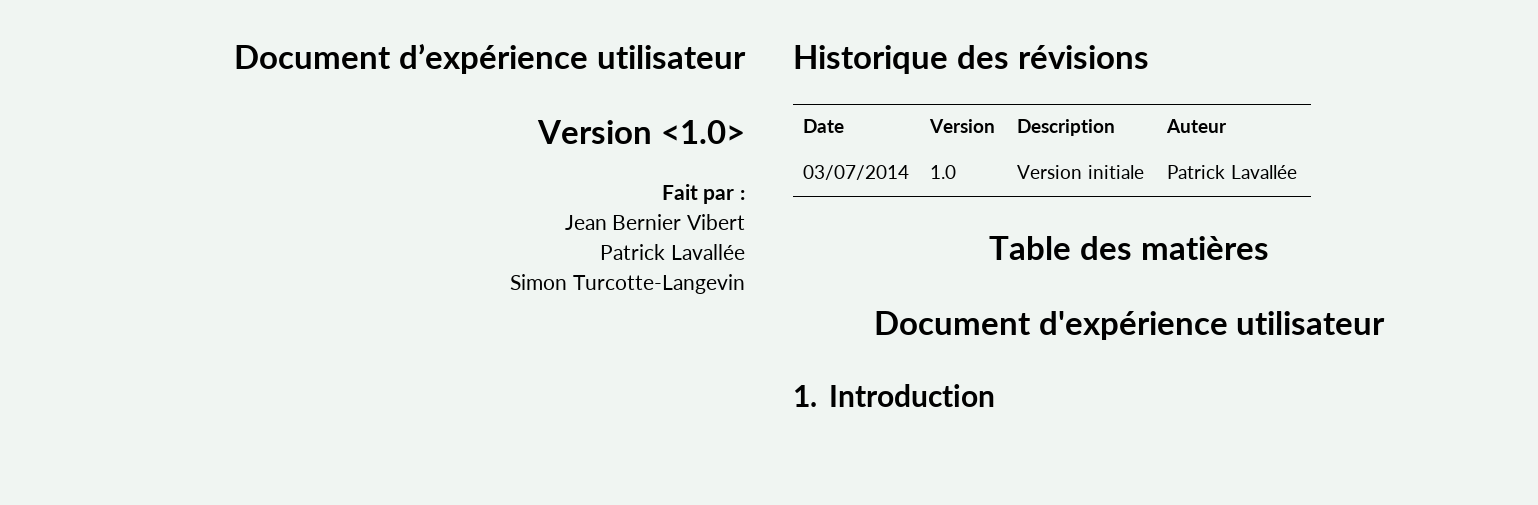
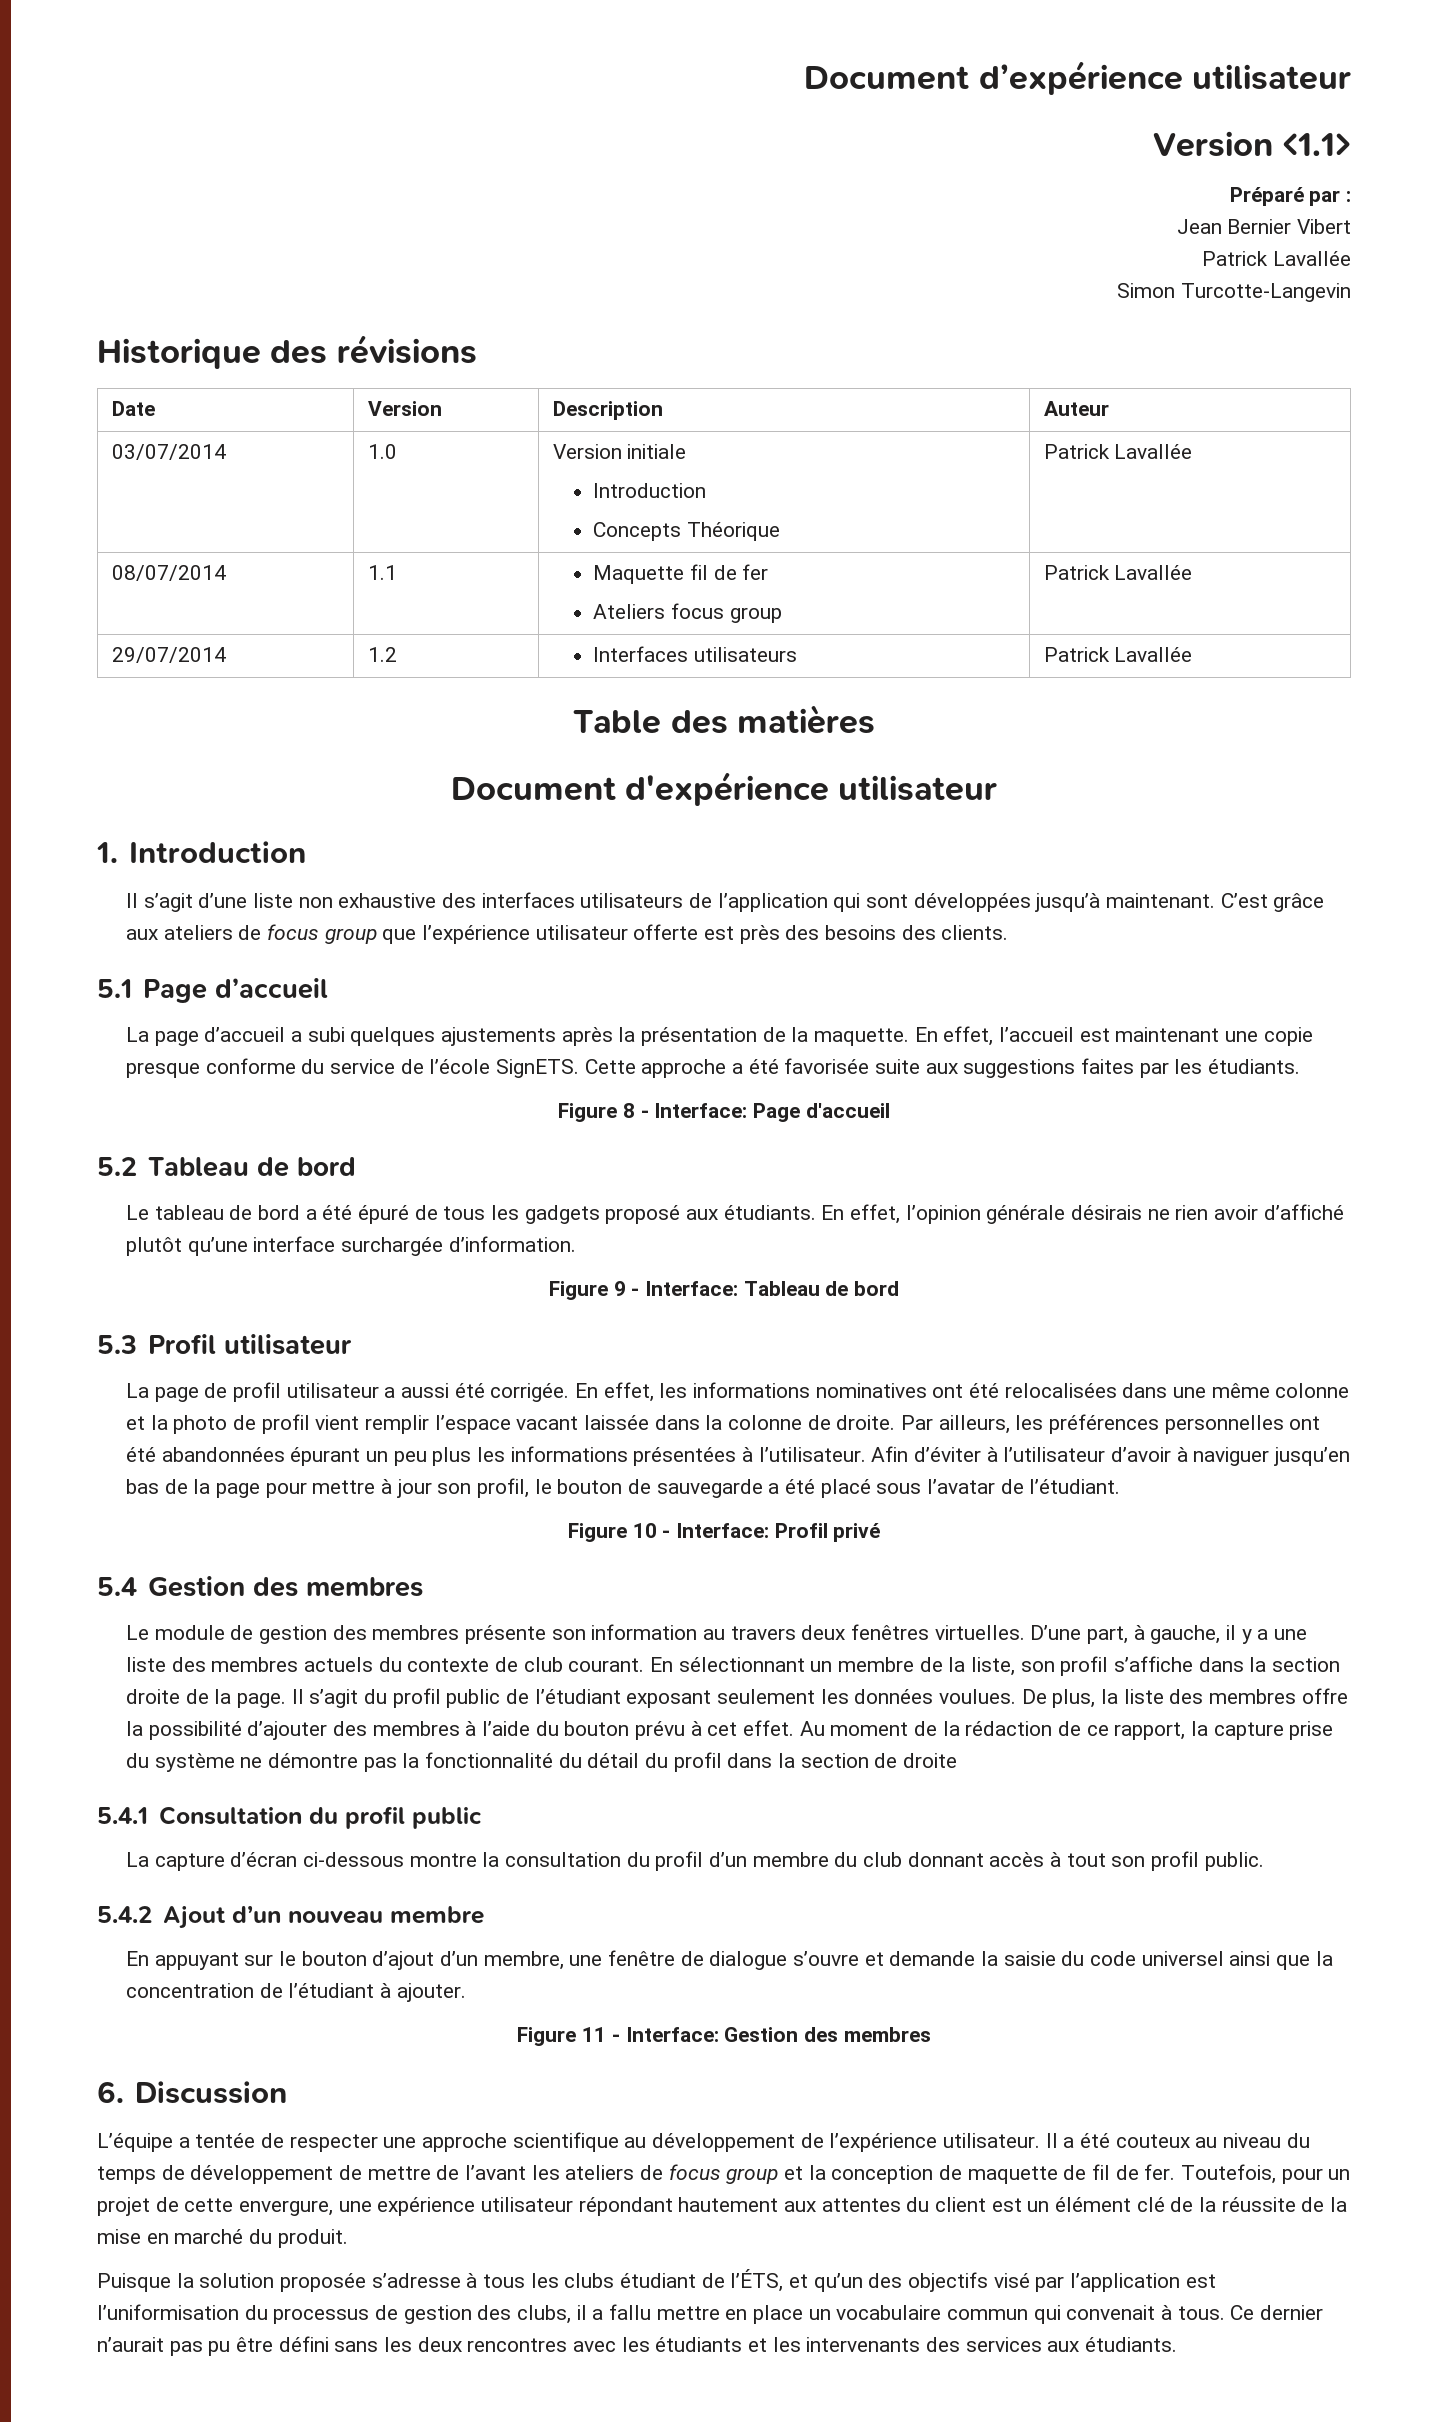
[661,120,745,144] [661,184,698,200] <1.0> // Fait -> [1282,133,1351,156] [1229,187,1304,206] <1.1> // Préparé
(1144, 172) none -> [593,483,707,498] [593,522,780,541] [1043,444,1193,459] [111,565,226,581] [367,565,397,580] [593,564,769,584] [593,603,782,623] [1043,565,1193,580] [111,647,226,663] [367,647,397,662] [593,646,797,662] // Introduction // Concepts Théorique | Patrick Lavallée // 08/07/2014 | 1.1 | Maquette fil de fer // Ateliers focus group | Patrick Lavallée // 29/07/2014 | 1.2 | Interfaces utilisateurs
(995, 395) none -> [126,892,1325,912] [126,924,1009,944] [97,978,328,1003] [126,1026,1313,1046] [126,1058,1301,1078] [558,1103,890,1122] [97,1157,356,1177] [126,1204,1344,1224] [126,1236,576,1256] [548,1281,900,1300] [97,1334,352,1355] [126,1382,1350,1402] [126,1414,1321,1434] [126,1446,1351,1466] [126,1478,1121,1498] [567,1523,881,1542] [97,1576,423,1597] [126,1624,1308,1644] [126,1656,1341,1676] [126,1688,1348,1708] [126,1720,1334,1740] [126,1752,958,1772] [97,1806,482,1829] [126,1851,1264,1871] [97,1906,484,1929] [126,1950,1333,1970] [126,1983,466,2002] [517,2027,931,2046] [97,2081,287,2104] [97,2132,1310,2152] [97,2164,1351,2184] [97,2197,1348,2216] [97,2229,348,2248] [97,2269,1216,2292] [97,2304,1324,2324] [97,2336,1178,2356] // Il s’agit d’une liste non exhaustive des interfaces utilisateurs de l’application qui sont développées jusqu’à maintenant. C’est grâce aux ateliers de focus group que l’expérience utilisateur offerte est près des besoins des clients. // 5.1 Page d’accueil // La page d’accueil a subi quelques ajustements après la présentation de la maquette. En effet, l’accueil est maintenant une copie presque conforme du service de l’école SignETS. Cette approche a été favorisée suite aux suggestions faites par les étudiants. // Figure 8 - Interface: Page d'accueil // 5.2 Tableau de bord // Le tableau de bord a été épuré de tous les gadgets proposé aux étudiants. En effet, l’opinion générale désirais ne rien avoir d’affiché plutôt qu’une interface surchargée d’information. // Figure 9 - Interface: Tableau de bord // 5.3 Profil utilisateur // La page de profil utilisateur a aussi été corrigée. En effet, les informations nominatives ont été relocalisées dans une même colonne et la photo de profil vient remplir l’espace vacant laissée dans la colonne de droite. Par ailleurs, les préférences personnelles ont été abandonnées épurant un peu plus les informations présentées à l’utilisateur. Afin d’éviter à l’utilisateur d’avoir à naviguer jusqu’en bas de la page pour mettre à jour son profil, le bouton de sauvegarde a été placé sous l’avatar de l’étudiant. // Figure 10 - Interface: Profil privé // 5.4 Gestion des membres // Le module de gestion des membres présente son information au travers deux fenêtres virtuelles. D’une part, à gauche, il y a une liste des membres actuels du contexte de club courant. En sélectionnant un membre de la liste, son profil s’affiche dans la section droite de la page. Il s’agit du profil public de l’étudiant exposant seulement les données voulues. De plus, la liste des membres offre la possibilité d’ajouter des membres à l’aide du bouton prévu à cet effet. Au moment de la rédaction de ce rapport, la capture prise du système ne démontre pas la fonctionnalité du détail du profil dans la section de droite // 5.4.1 Consultation du profil public // La capture d’écran ci-dessous montre la consultation du profil d’un membre du club donnant accès à tout son profil public. // 5.4.2 Ajout d’un nouveau membre // En appuyant sur le bouton d’ajout d’un membre, une fenêtre de dialogue s’ouvre et demande la saisie du code universel ainsi que la concentration de l’étudiant à ajouter. // Figure 11 - Interface: Gestion des membres // 6. Discussion // L’équipe a tentée de respecter une approche scientifique au développement de l’expérience utilisateur. Il a été couteux au niveau du temps de développement de mettre de l’avant les ateliers de focus group et la conception de maquette de fil de fer. Toutefois, pour un projet de cette envergure, une expérience utilisateur répondant hautement aux attentes du client est un élément clé de la réussite de la mise en marché du produit. // Puisque la solution proposée s’adresse à tous les clubs étudiant de l’ÉTS, et qu’un des objectifs visé par l’application est l’uniformisation du processus de gestion des clubs, il a fallu mettre en place un vocabulaire commun qui convenait à tous. Ce dernier n’aurait pas pu être défini sans les deux rencontres avec les étudiants et les intervenants des services aux étudiants.

